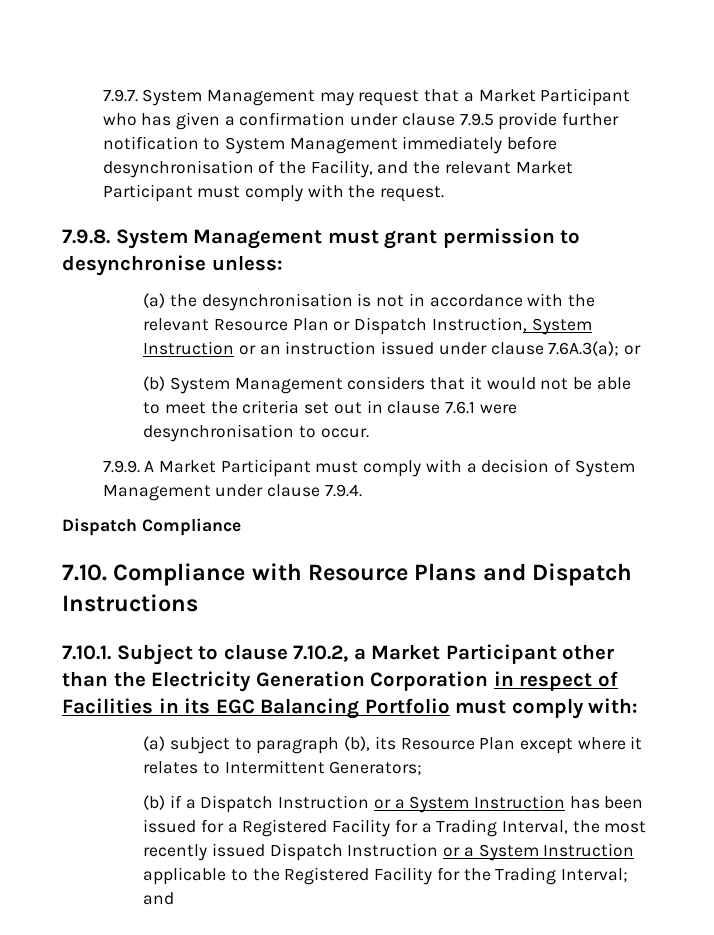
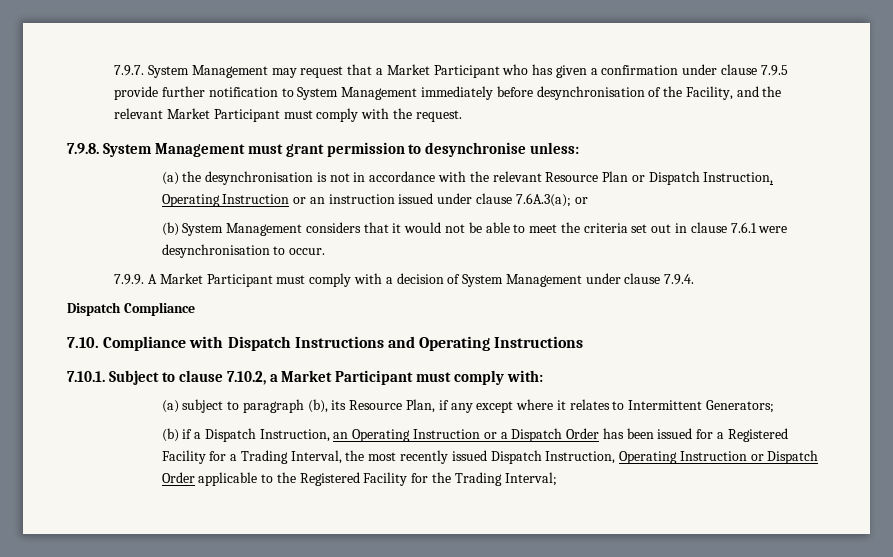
[531,318,592,335] System -> [161,194,220,207] Operating
[308,563,633,586] Resource Plans and Dispatch -> [227,336,491,351] Dispatch Instructions and Operating
[562,644,615,660] [62,671,618,692] [62,698,450,719] other than the Electricity Generation Corporation in respect of Facilities in its EGC Balancing Portfolio -> (414, 377) none
[479,737,516,750] Plan -> [406,399,473,413] Plan, if any
[278,795,565,813] Instruction or a System Instruction -> [259,428,600,442] Instruction, an Operating Instruction or a Dispatch Order
[347,843,635,861] Instruction or a System Instruction -> [545,450,819,464] [161,472,195,483] Instruction, Operating Instruction or Dispatch Order
[143,892,175,905] and -> (557, 479) none

